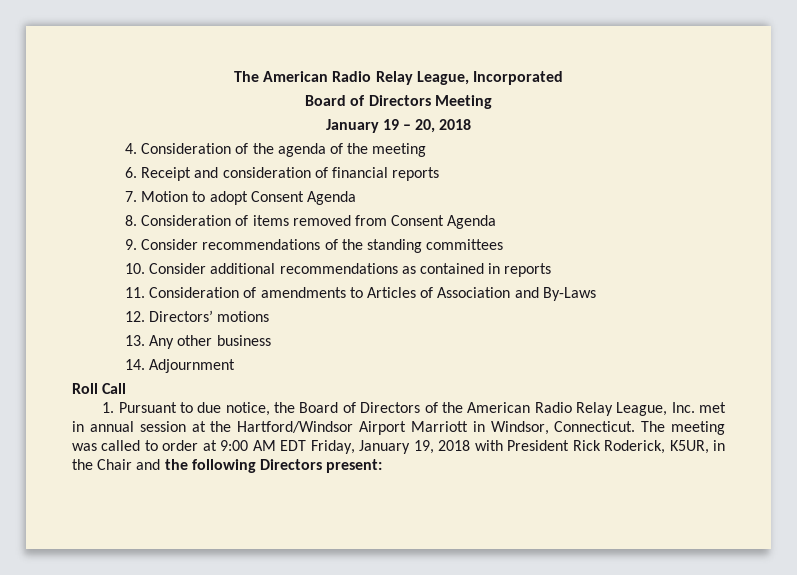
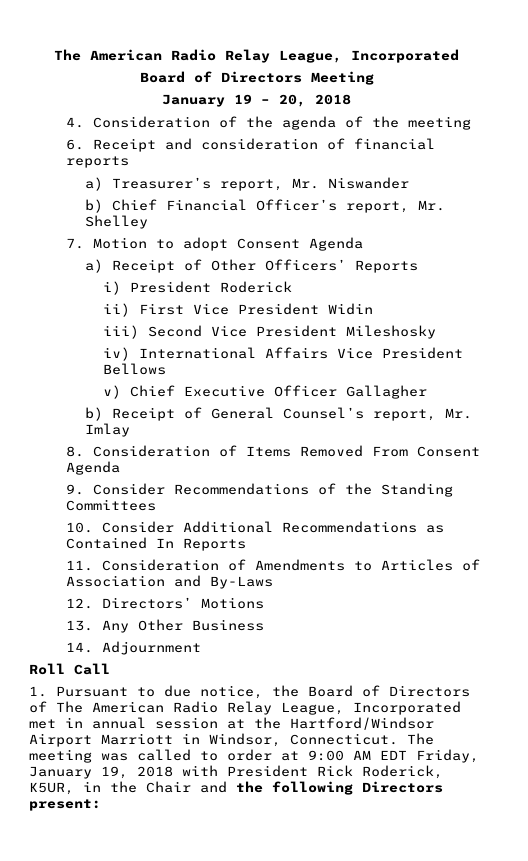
(440, 174) none -> [84,177,409,191] [84,199,445,213] [84,215,148,229] // a) Treasurer’s report, Mr. Niswander // b) Chief Financial Officer’s report, Mr. Shelley
(356, 198) none -> [84,259,418,273] [103,281,293,295] [103,303,374,317] [103,325,437,339] [103,347,464,361] [103,363,167,375] [103,385,428,399] [84,407,472,421] [84,423,130,437] // a) Receipt of Other Officers’ Reports // i) President Roderick // ii) First Vice President Widin // iii) Second Vice President Mileshosky // iv) International Affairs Vice President Bellows // v) Chief Executive Officer Gallagher // b) Receipt of General Counsel’s report, Mr. Imlay
[252,215,387,226] items removed from -> [246,445,409,457] Items Removed From
[202,239,504,253] recommendations of the standing committees -> [174,483,454,497] [66,499,157,511] Recommendations of the Standing Committees
[210,263,552,277] additional recommendations as contained in reports -> [183,521,445,533] [66,537,247,551] Additional Recommendations as Contained In Reports
[260,287,346,298] amendments -> [255,559,346,571] Amendments
[217,311,270,322] motions -> [201,597,265,609] Motions
[177,335,271,346] other business -> [138,619,265,631] Other Business
[441,402,695,416] the American Radio Relay League, Inc. -> [56,701,461,715] The American Radio Relay League, Incorporated

